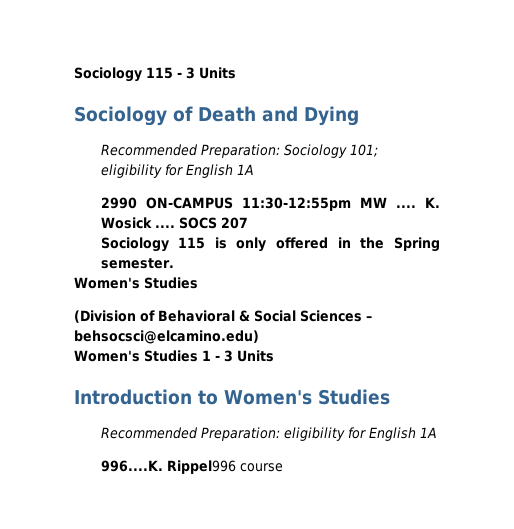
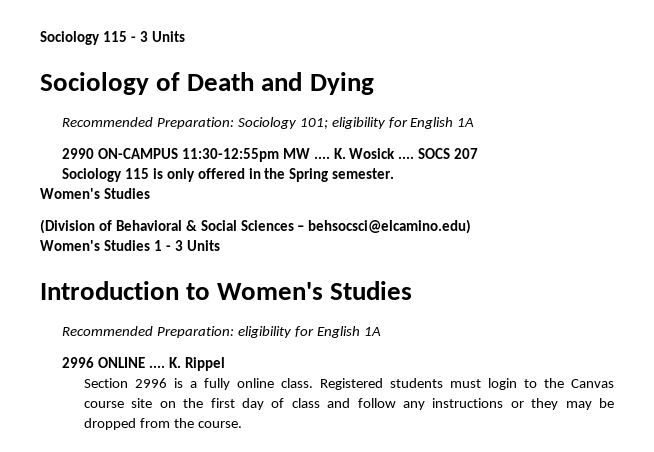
[100,460,283,474] 996....K. Rippel996 course -> [61,357,225,371] [83,378,614,390] [83,398,614,410] [83,418,242,430] 2996 ONLINE .... K. Rippel // Section 2996 is a fully online class. Registered students must login to the Canvas course site on the first day of class and follow any instructions or they may be dropped from the course.

